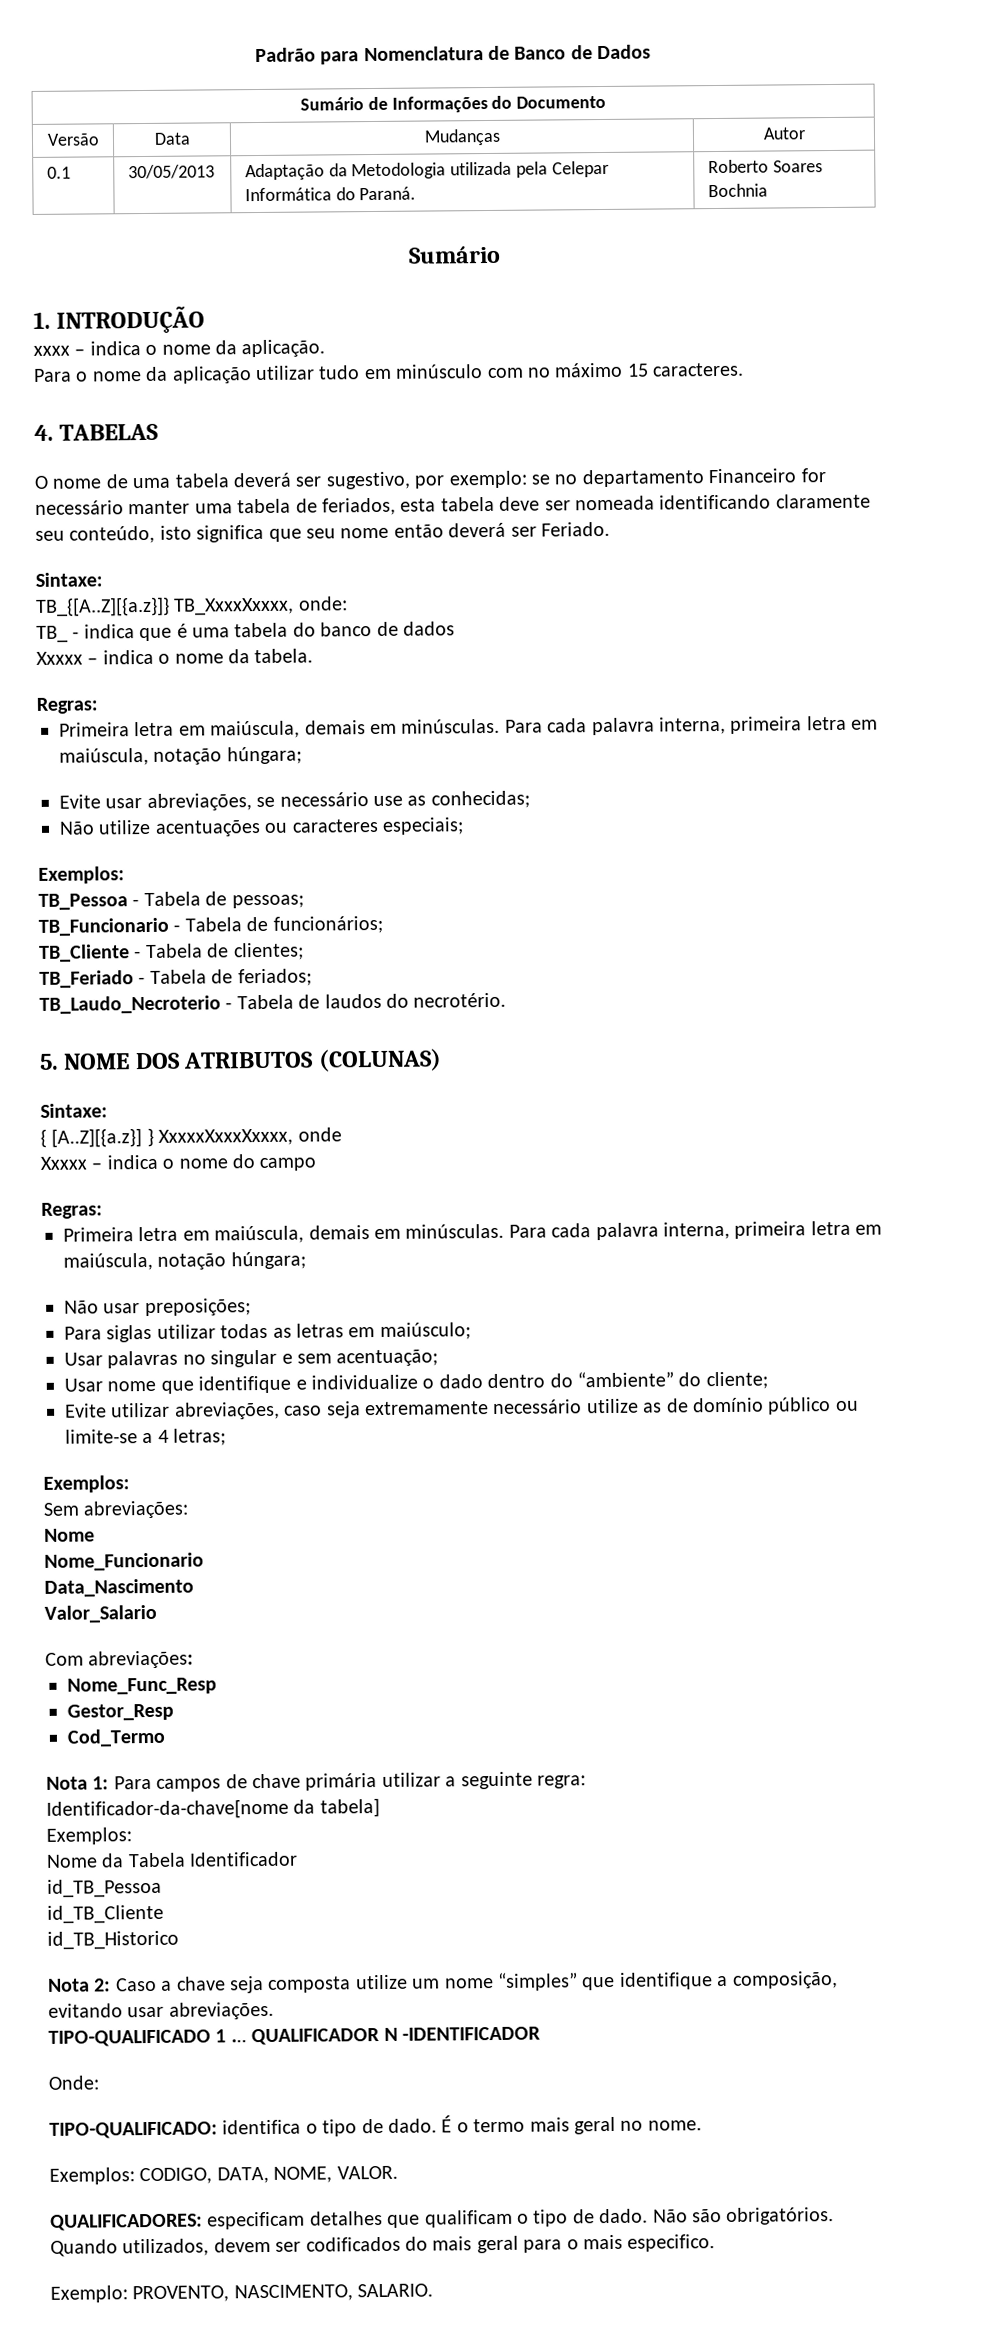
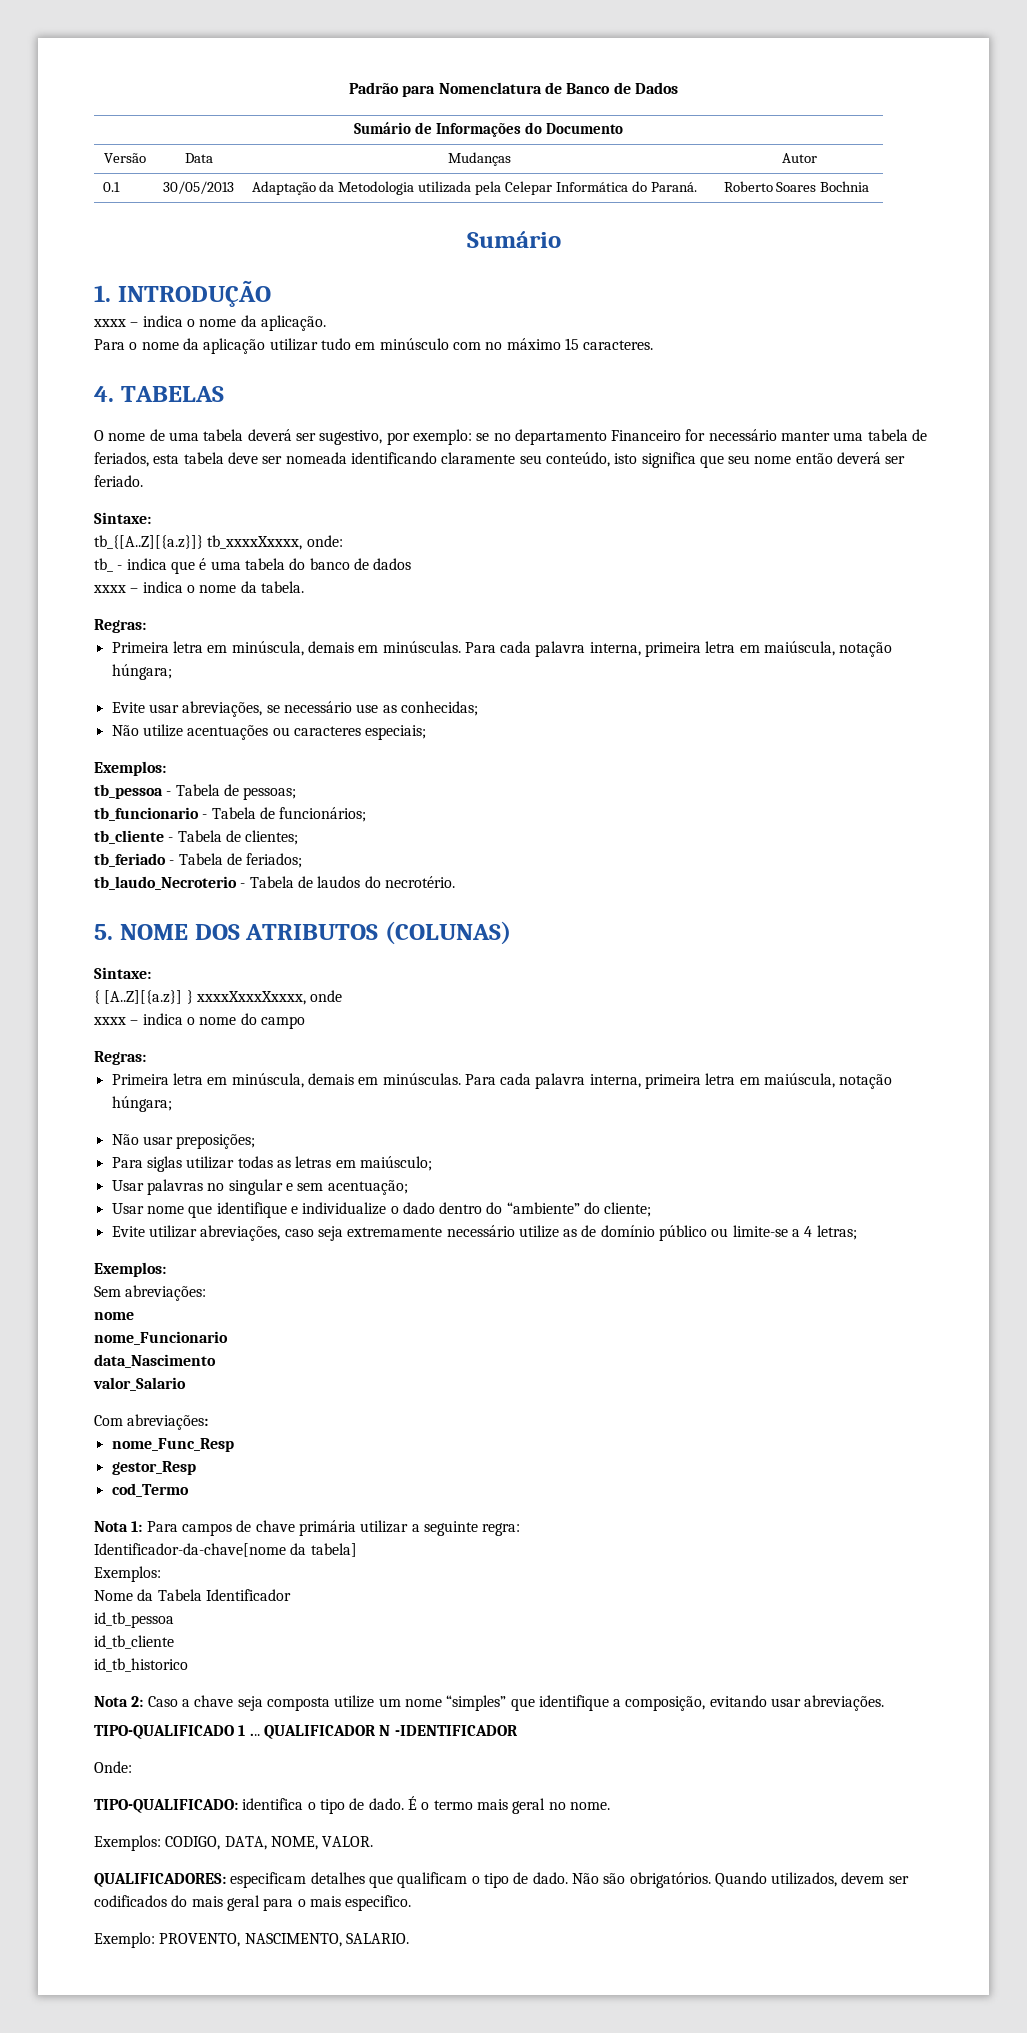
[540,521,610,537] [35,572,103,587] [35,596,295,617] Feriado. // Sintaxe: // TB_{[A..Z][{a.z}]} TB_XxxxXxxxx, -> [94,475,143,487] [94,512,151,524] [94,535,303,550] feriado. // Sintaxe: // tb_{[A..Z][{a.z}]} tb_xxxxXxxxx,
[36,625,68,643] TB_ -> [94,558,113,572] tb_
[36,651,83,665] Xxxxx -> [93,585,126,593] xxxx
[210,720,301,739] maiúscula, -> [231,641,304,656] minúscula,
[38,893,128,910] TB_Pessoa -> [94,784,163,799] tb_pessoa
[38,917,169,936] TB_Funcionario -> [94,807,199,821] tb_funcionario
[39,944,130,962] TB_Cliente -> [94,830,164,844] tb_cliente
[39,970,134,988] TB_Feriado -> [94,853,166,867] tb_feriado
[39,995,221,1014] TB_Laudo_Necroterio -> [94,876,237,890] tb_laudo_Necroterio
[158,1128,294,1146] XxxxxXxxxXxxxx, -> [195,991,306,1005] xxxxXxxxXxxxx,
[40,1156,87,1170] Xxxxx -> [93,1017,126,1025] xxxx
[214,1225,305,1244] maiúscula, -> [231,1073,304,1088] minúscula,
[44,1528,95,1542] [44,1552,204,1571] [44,1578,194,1597] [44,1604,157,1623] Nome // Nome_Funcionario // Data_Nascimento // Valor_Salario -> [94,1312,134,1320] [94,1331,228,1345] [94,1354,216,1368] [93,1377,186,1391] nome // nome_Funcionario // data_Nascimento // valor_Salario
[67,1677,217,1695] [67,1703,174,1721] [67,1728,165,1747] Nome_Func_Resp // Gestor_Resp // Cod_Termo -> [111,1438,234,1452] [111,1461,196,1475] [111,1483,189,1497] nome_Func_Resp // gestor_Resp // cod_Termo
[47,1878,162,1898] [47,1904,164,1924] [47,1930,179,1950] id_TB_Pessoa // id_TB_Cliente // id_TB_Historico -> [94,1612,174,1628] [94,1635,174,1649] [94,1658,188,1672] id_tb_pessoa // id_tb_cliente // id_tb_historico

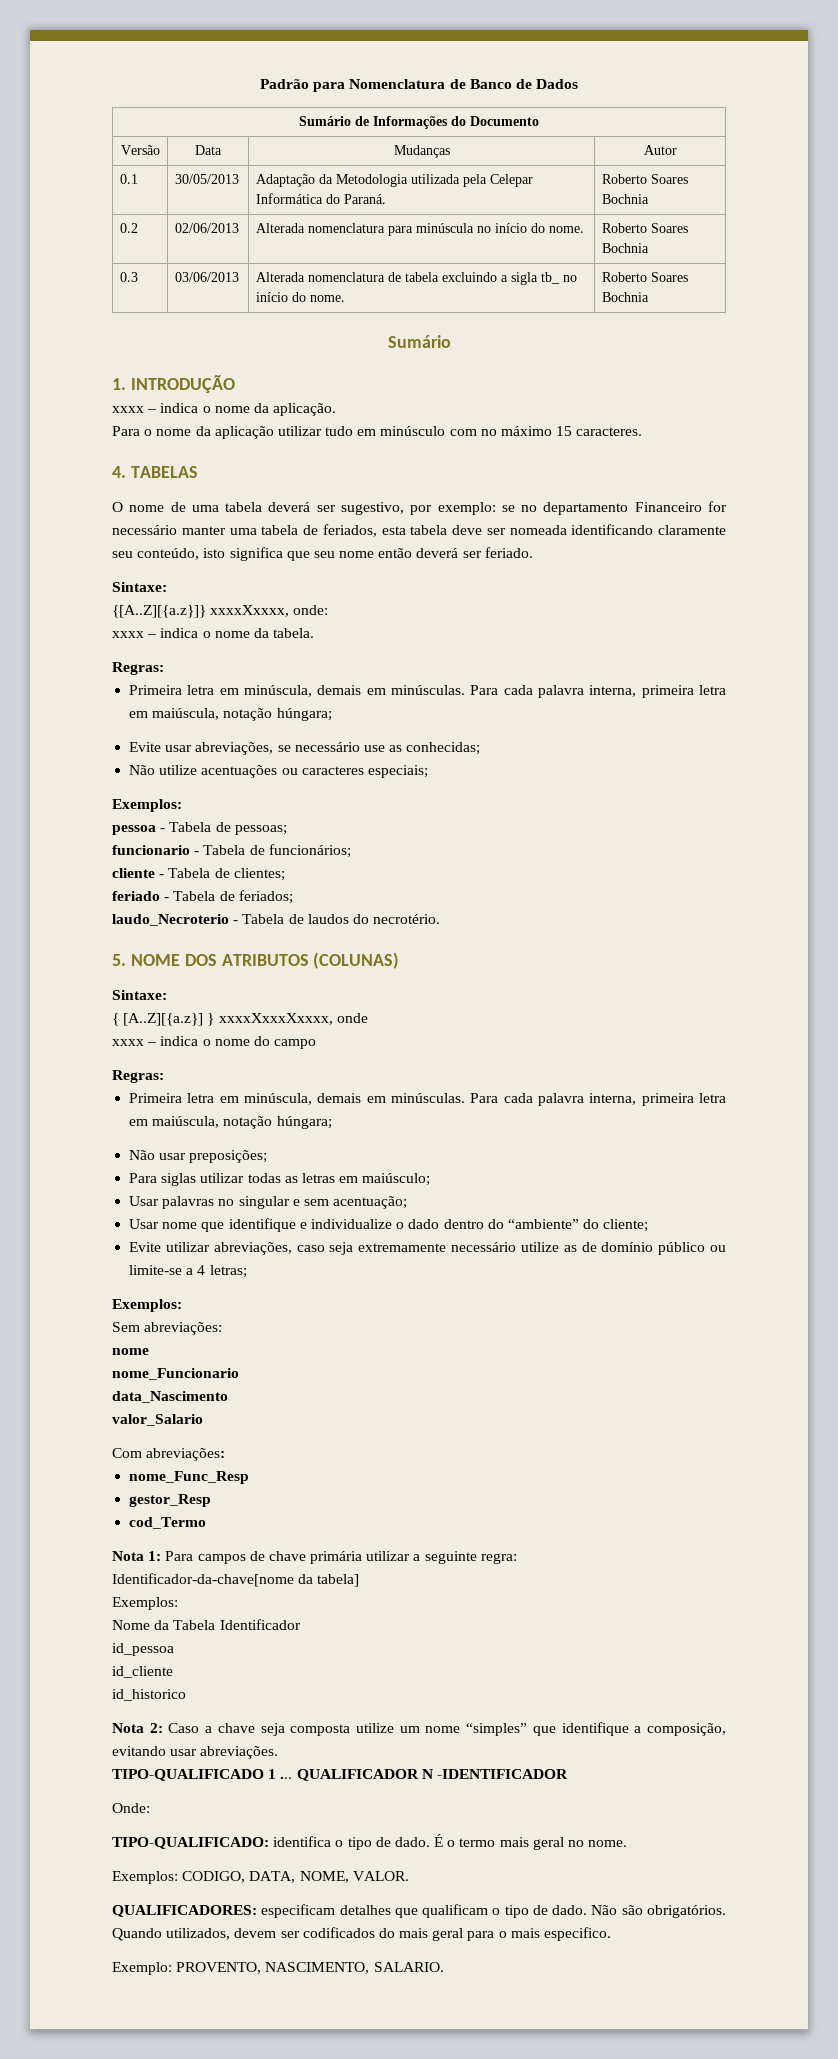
(870, 186) none -> [119,223,138,233] [174,223,239,233] [255,223,584,236] [601,223,688,233] [601,243,649,253] [119,272,138,282] [174,272,239,282] [255,272,577,285] [255,292,345,302] [601,272,688,282] [601,292,649,302] // 0.2 | 02/06/2013 | Alterada nomenclatura para minúscula no início do nome. | Roberto Soares Bochnia // 0.3 | 03/06/2013 | Alterada nomenclatura de tabela excluindo a sigla tb_ no início do nome. | Roberto Soares Bochnia
[94,535,303,550] tb_{[A..Z][{a.z}]} tb_xxxxXxxxx, -> [112,605,290,618] {[A..Z][{a.z}]} xxxxXxxxx,
[94,558,412,574] // tb_ - indica que é uma tabela do banco de dados -> (329, 610) none
[94,784,163,799] tb_pessoa -> [112,825,156,835] pessoa
[94,807,199,821] tb_funcionario -> [112,845,190,855] funcionario
[94,830,164,844] tb_cliente -> [112,868,155,878] cliente
[94,853,166,867] tb_feriado -> [112,891,160,901] feriado
[94,876,237,890] tb_laudo_Necroterio -> [112,914,229,926] laudo_Necroterio
[94,1612,174,1628] [94,1635,174,1649] [94,1658,188,1672] id_tb_pessoa // id_tb_cliente // id_tb_historico -> [112,1643,174,1656] [112,1666,173,1678] [112,1689,186,1701] id_pessoa // id_cliente // id_historico

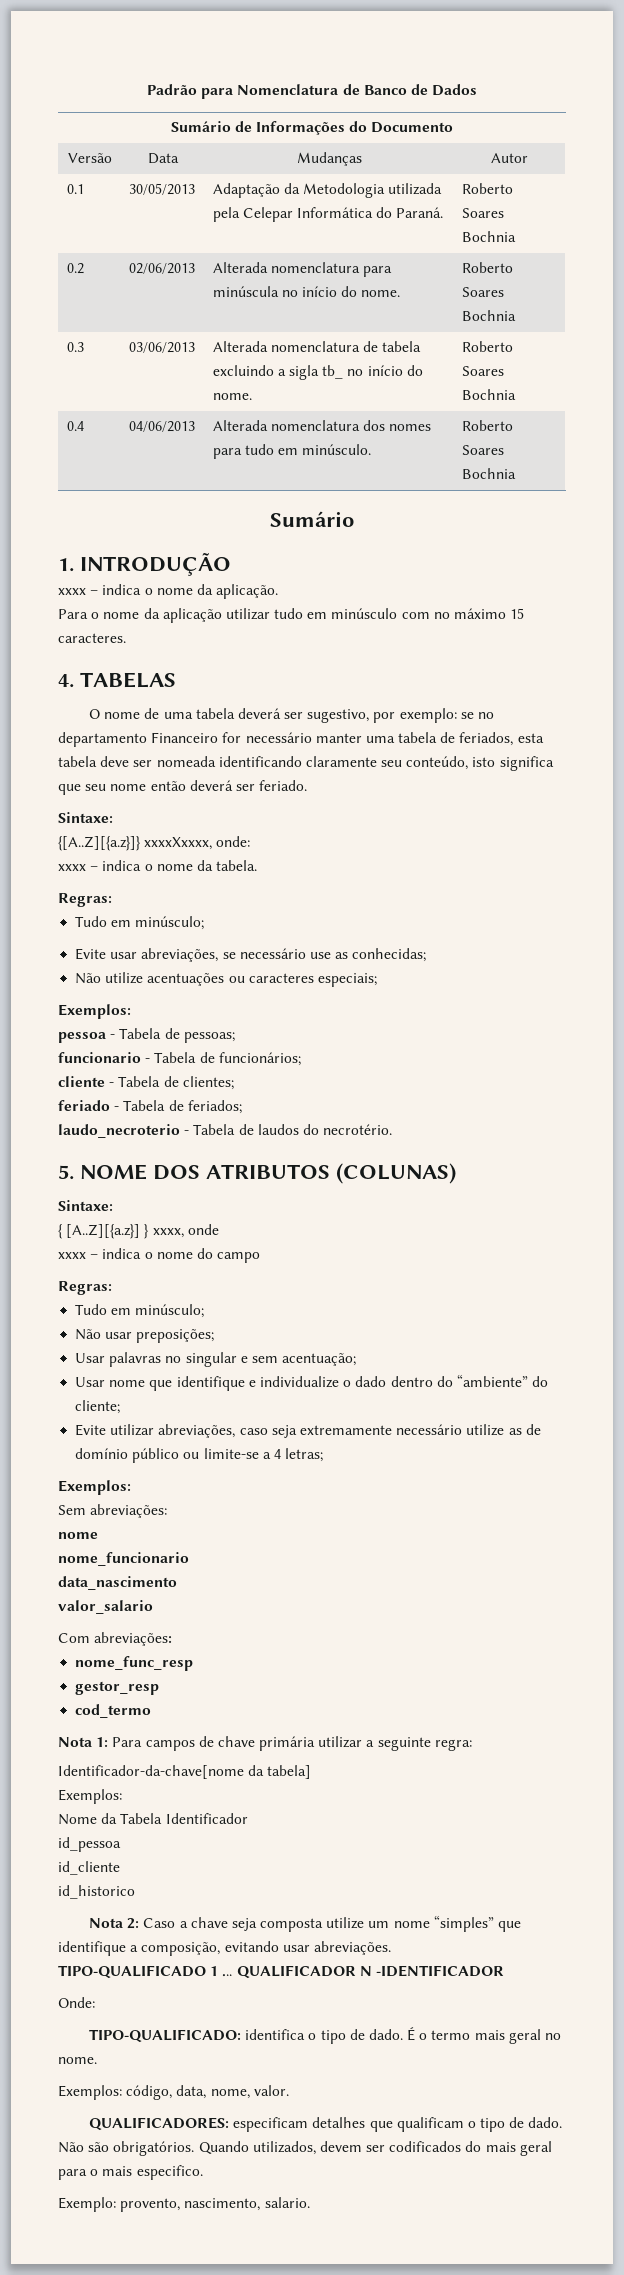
(649, 297) none -> [66,421,84,431] [128,421,195,432] [212,420,432,431] [212,444,372,459] [461,420,513,431] [461,445,504,455] [461,468,516,479] // 0.4 | 04/06/2013 | Alterada nomenclatura dos nomes para tudo em minúsculo. | Roberto Soares Bochnia
[129,685,726,698] [129,708,332,721] Primeira letra em minúscula, demais em minúsculas. Para cada palavra interna, primeira letra em maiúscula, notação húngara; -> [75,916,205,930] Tudo em minúsculo;
[112,914,229,926] laudo_Necroterio -> [58,1124,180,1138] laudo_necroterio
[218,1013,333,1025] xxxxXxxxXxxxx, -> [152,1228,184,1238] xxxx,
[129,1093,726,1106] [129,1116,332,1129] [129,1150,268,1163] [129,1173,431,1186] Primeira letra em minúscula, demais em minúsculas. Para cada palavra interna, primeira letra em maiúscula, notação húngara; // Não usar preposições; // Para siglas utilizar todas as letras em maiúsculo; -> [75,1304,205,1318] [75,1328,215,1343] Tudo em minúsculo; // Não usar preposições;
[112,1368,239,1380] [112,1391,228,1403] [112,1414,203,1426] nome_Funcionario // data_Nascimento // valor_Salario -> [58,1552,189,1566] [58,1576,177,1590] [58,1600,153,1614] nome_funcionario // data_nascimento // valor_salario
[129,1471,250,1484] [129,1494,212,1507] [129,1517,207,1529] nome_Func_Resp // gestor_Resp // cod_Termo -> [75,1656,194,1671] [75,1681,160,1695] [75,1704,152,1718] nome_func_resp // gestor_resp // cod_termo
[182,1871,409,1883] CODIGO, DATA, NOME, VALOR. -> [126,2085,289,2100] código, data, nome, valor.
[176,1962,444,1974] PROVENTO, NASCIMENTO, SALARIO. -> [120,2197,310,2212] provento, nascimento, salario.

